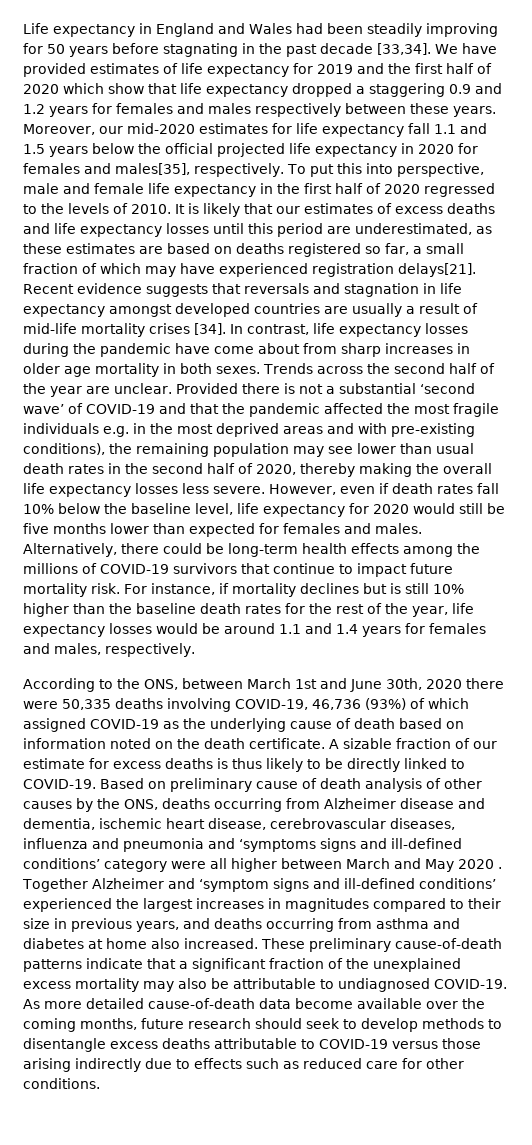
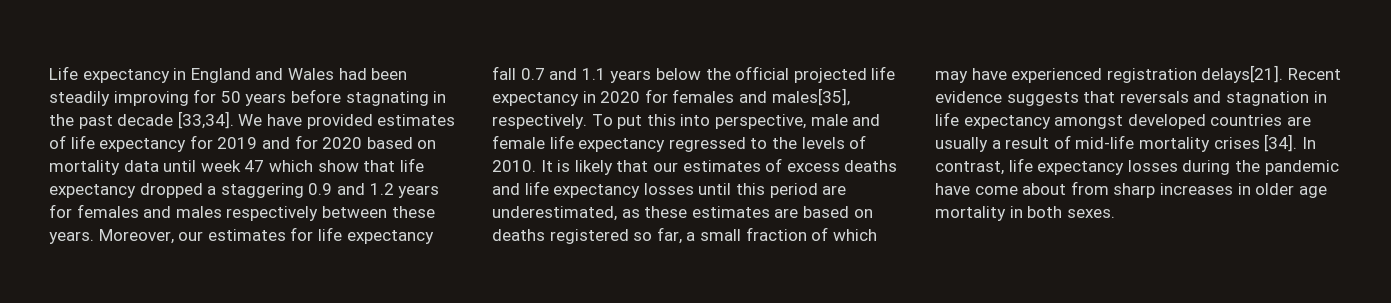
[388,63,492,74] [23,84,59,94] the first half of 2020 -> [294,135,437,149] [49,160,265,175] for 2020 based on mortality data until week 47
[127,123,195,134] mid-2020 -> (204, 236) none
[434,123,487,134] [23,144,45,154] 1.1 and 1.5 -> [520,68,606,80] 0.7 and 1.1
[260,183,420,194] in the first half of 2020 -> (666, 145) none
[263,363,495,374] [23,383,475,397] [23,403,499,417] [23,423,475,437] [23,443,474,457] [23,463,492,477] [23,483,499,497] [23,503,505,517] [23,523,422,537] [23,543,480,557] [23,563,453,577] [23,583,464,597] [23,603,474,617] [23,623,486,637] [23,643,195,657] [23,678,504,692] [23,698,469,712] [23,718,464,732] [23,738,497,749] [23,758,465,772] [23,778,482,792] [23,798,485,812] [23,818,455,830] [23,838,462,852] [23,858,502,872] [22,878,496,892] [23,898,501,912] [23,918,460,932] [23,938,502,952] [23,958,461,972] [23,978,507,992] [23,998,485,1009] [23,1018,502,1032] [23,1038,481,1052] [23,1058,464,1072] [23,1078,100,1089] Trends across the second half of the year are unclear. Provided there is not a substantial ‘second wave’ of COVID-19 and that the pandemic affected the most fragile individuals e.g. in the most deprived areas and with pre-existing conditions), the remaining population may see lower than usual death rates in the second half of 2020, thereby making the overall life expectancy losses less severe. However, even if death rates fall 10% below the baseline level, life expectancy for 2020 would still be five months lower than expected for females and males. Alternatively, there could be long-term health effects among the millions of COVID-19 survivors that continue to impact future mortality risk. For instance, if mortality declines but is still 10% higher than the baseline death rates for the rest of the year, life expectancy losses would be around 1.1 and 1.4 years for females and males, respectively. // According to the ONS, between March 1st and June 30th, 2020 there were 50,335 deaths involving COVID-19, 46,736 (93%) of which assigned COVID-19 as the underlying cause of death based on information noted on the death certificate. A sizable fraction of our estimate for excess deaths is thus likely to be directly linked to COVID-19. Based on preliminary cause of death analysis of other causes by the ONS, deaths occurring from Alzheimer disease and dementia, ischemic heart disease, cerebrovascular diseases, influenza and pneumonia and ‘symptoms signs and ill-defined conditions’ category were all higher between March and May 2020 . Together Alzheimer and ‘symptom signs and ill-defined conditions’ experienced the largest increases in magnitudes compared to their size in previous years, and deaths occurring from asthma and diabetes at home also increased. These preliminary cause-of-death patterns indicate that a significant fraction of the unexplained excess mortality may also be attributable to undiagnosed COVID-19. As more detailed cause-of-death data become available over the coming months, future research should seek to develop methods to disentangle excess deaths attributable to COVID-19 versus those arising indirectly due to effects such as reduced care for other conditions. -> (1115, 213) none

